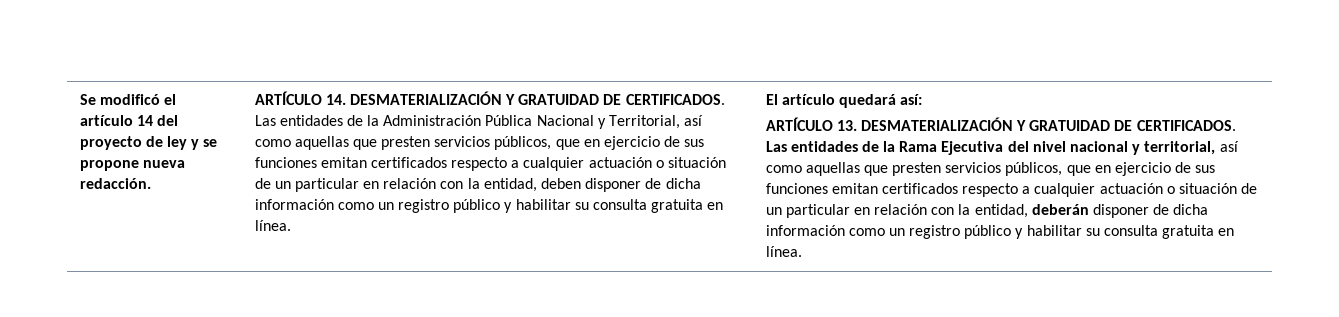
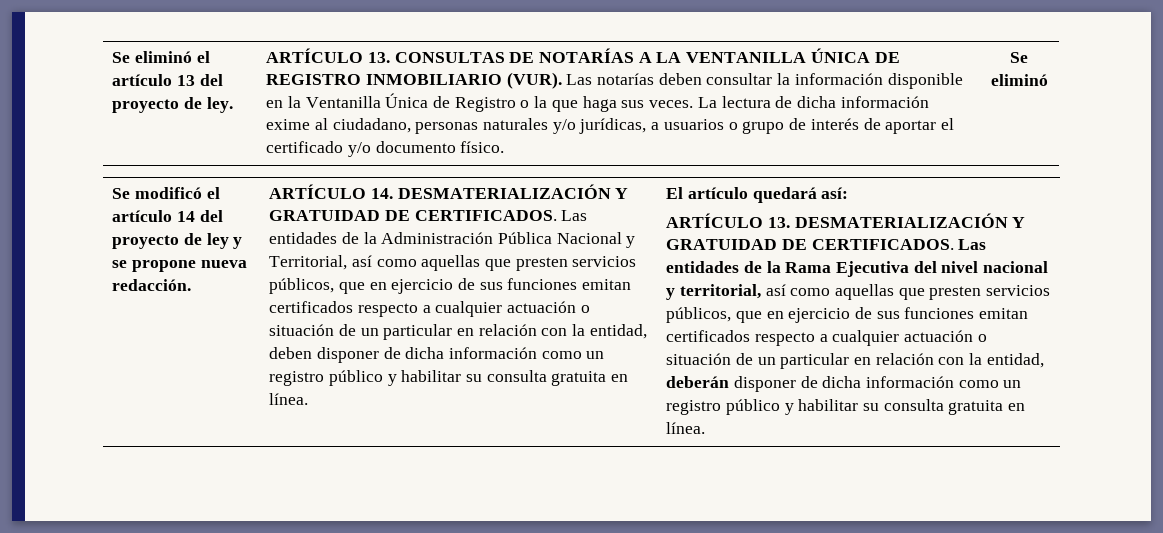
[79,94,96,105] Se -> [112,51,210,63] [112,74,223,86] [112,97,233,113] [266,48,900,63] [266,72,963,89] [266,93,929,112] [266,118,955,134] [266,141,505,157] [1010,52,1028,63] [990,74,1048,86] [112,188,131,199] Se eliminó el artículo 13 del proyecto de ley. | ARTÍCULO 13. CONSULTAS DE NOTARÍAS A LA VENTANILLA ÚNICA DE REGISTRO INMOBILIARIO (VUR). Las notarías deben consultar la información disponible en la Ventanilla Única de Registro o la que haga sus veces. La lectura de dicha información exime al ciudadano, personas naturales y/o jurídicas, a usuarios o grupo de interés de aportar el certificado y/o documento físico. | Se eliminó // Se

